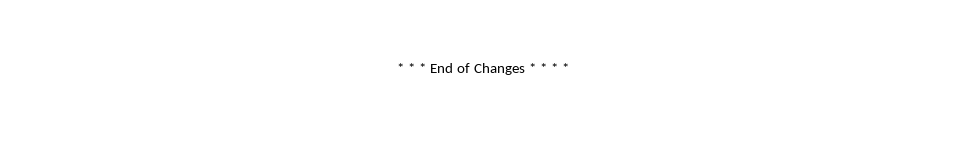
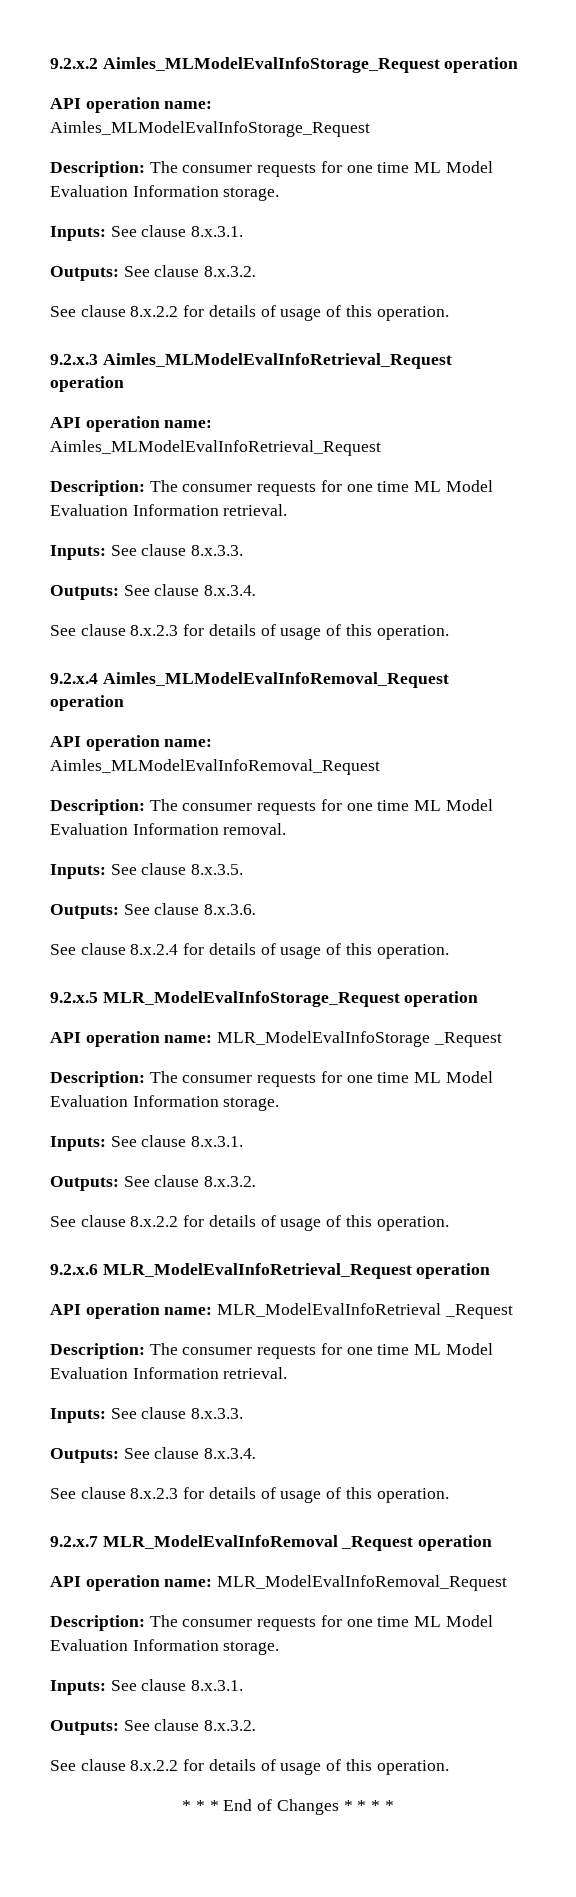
(397, 68) none -> [50,57,519,73] [50,97,213,113] [50,121,370,137] [50,161,493,177] [50,185,280,201] [50,225,244,241] [50,265,257,281] [50,305,449,321] [50,353,452,369] [50,376,124,392] [50,416,213,432] [50,440,381,456] [50,480,493,496] [50,504,288,516] [50,544,244,560] [50,584,257,600] [50,624,449,640] [50,672,449,688] [50,695,124,711] [50,735,213,751] [50,759,380,775] [50,799,493,815] [50,823,287,835] [50,863,244,879] [50,903,257,919] [50,943,449,959] [50,991,479,1007] [50,1031,502,1047] [50,1071,493,1087] [50,1095,280,1111] [50,1135,244,1151] [50,1175,257,1191] [50,1215,449,1231] [50,1263,491,1279] [50,1303,513,1319] [50,1343,493,1359] [50,1367,288,1379] [50,1407,244,1423] [50,1447,257,1463] [50,1487,449,1503] [50,1535,493,1551] [50,1575,508,1591] [50,1615,493,1631] [50,1639,280,1655] [50,1679,244,1695] [50,1719,257,1735] [50,1759,449,1775] 9.2.x.2 Aimles_MLModelEvalInfoStorage_Request operation // API operation name: Aimles_MLModelEvalInfoStorage_Request // Description: The consumer requests for one time ML Model Evaluation Information storage. // Inputs: See clause 8.x.3.1. // Outputs: See clause 8.x.3.2. // See clause 8.x.2.2 for details of usage of this operation. // 9.2.x.3 Aimles_MLModelEvalInfoRetrieval_Request operation // API operation name: Aimles_MLModelEvalInfoRetrieval_Request // Description: The consumer requests for one time ML Model Evaluation Information retrieval. // Inputs: See clause 8.x.3.3. // Outputs: See clause 8.x.3.4. // See clause 8.x.2.3 for details of usage of this operation. // 9.2.x.4 Aimles_MLModelEvalInfoRemoval_Request operation // API operation name: Aimles_MLModelEvalInfoRemoval_Request // Description: The consumer requests for one time ML Model Evaluation Information removal. // Inputs: See clause 8.x.3.5. // Outputs: See clause 8.x.3.6. // See clause 8.x.2.4 for details of usage of this operation. // 9.2.x.5 MLR_ModelEvalInfoStorage_Request operation // API operation name: MLR_ModelEvalInfoStorage _Request // Description: The consumer requests for one time ML Model Evaluation Information storage. // Inputs: See clause 8.x.3.1. // Outputs: See clause 8.x.3.2. // See clause 8.x.2.2 for details of usage of this operation. // 9.2.x.6 MLR_ModelEvalInfoRetrieval_Request operation // API operation name: MLR_ModelEvalInfoRetrieval _Request // Description: The consumer requests for one time ML Model Evaluation Information retrieval. // Inputs: See clause 8.x.3.3. // Outputs: See clause 8.x.3.4. // See clause 8.x.2.3 for details of usage of this operation. // 9.2.x.7 MLR_ModelEvalInfoRemoval _Request operation // API operation name: MLR_ModelEvalInfoRemoval_Request // Description: The consumer requests for one time ML Model Evaluation Information storage. // Inputs: See clause 8.x.3.1. // Outputs: See clause 8.x.3.2. // See clause 8.x.2.2 for details of usage of this operation. //

